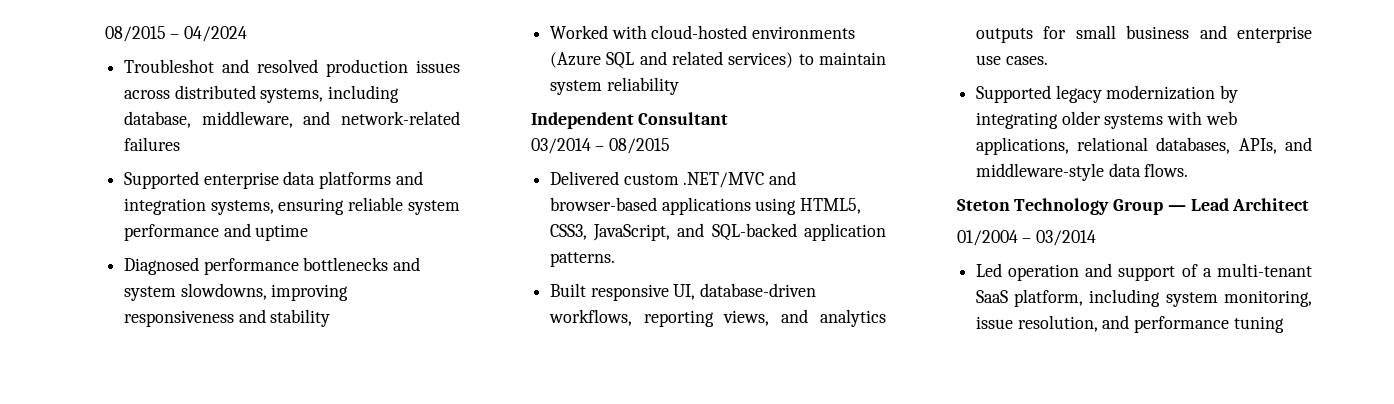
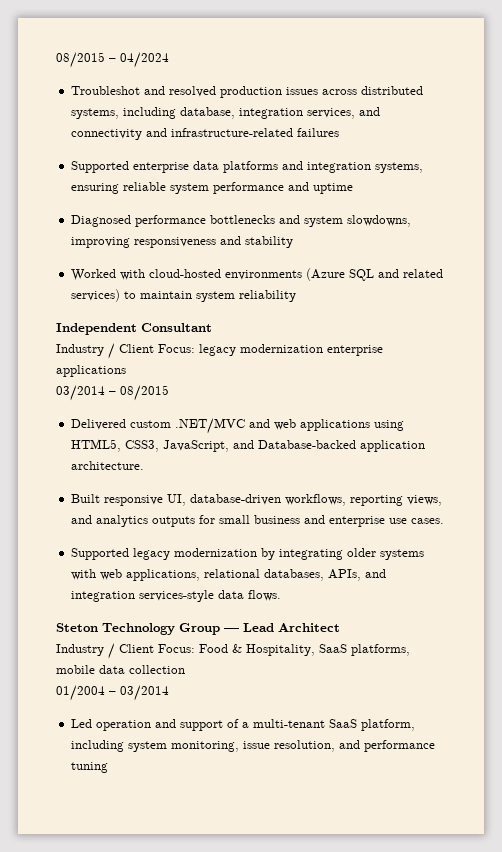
[201,111,460,128] middleware, and network-related -> [238,107,380,119] [70,128,293,140] integration services, and connectivity and infrastructure-related
(729, 118) none -> [56,343,384,359] [56,365,127,377] // Industry / Client Focus: legacy modernization enterprise applications
[549,197,657,211] browser-based -> [273,419,296,430] web
[711,223,886,241] [549,252,615,267] SQL-backed application patterns. -> [257,440,425,452] [70,461,144,470] Database-backed application architecture.
[975,163,1104,181] middleware-style -> [70,590,214,602] integration services-style
(1310, 204) none -> [56,643,411,659] [56,665,186,674] // Industry / Client Focus: Food & Hospitality, SaaS platforms, mobile data collection

